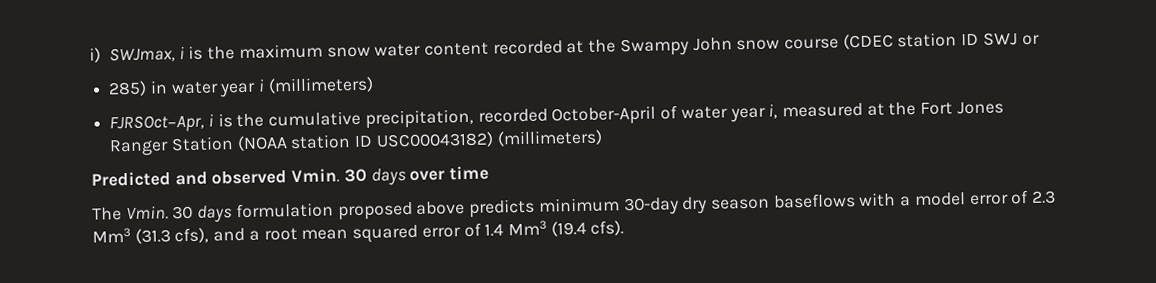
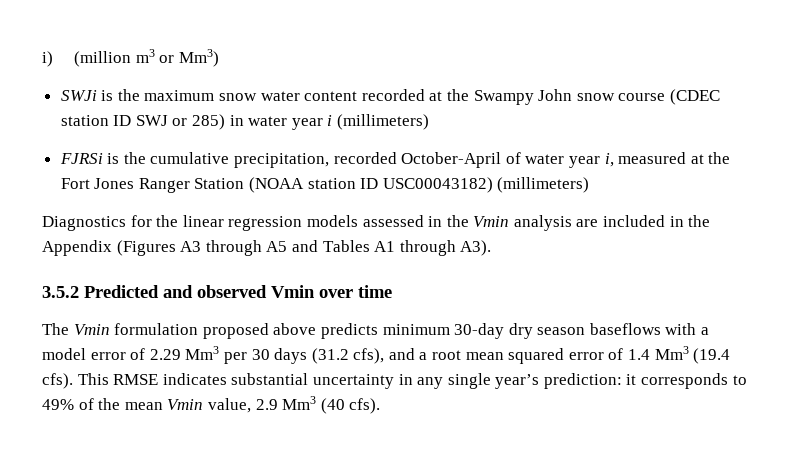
[108,45,185,63] SWJmax, i -> [74,49,219,67] [60,90,97,101] (million m3 or Mm3) // SWJi
(1040, 40) // -> (188, 122) none
[109,113,214,134] FJRSOct−Apr, i -> [59,153,103,164] FJRSi
[91,168,406,187] Predicted and observed Vmin. 30 days -> [42,215,711,231] [42,240,492,256] [42,285,315,298] Diagnostics for the linear regression models assessed in the Vmin analysis are included in the Appendix (Figures A3 through A5 and Tables A1 through A3). // 3.5.2 Predicted and observed Vmin
[125,205,233,223] Vmin. 30 days -> [73,324,110,335] Vmin
[1031,190,1057,204] [92,227,171,244] 2.3 Mm3 (31.3 -> [149,346,349,364] 2.29 Mm3 per 30 days (31.2
(625, 228) none -> [77,373,747,389] [42,396,381,414] This RMSE indicates substantial uncertainty in any single year’s prediction: it corresponds to 49% of the mean Vmin value, 2.9 Mm3 (40 cfs).

